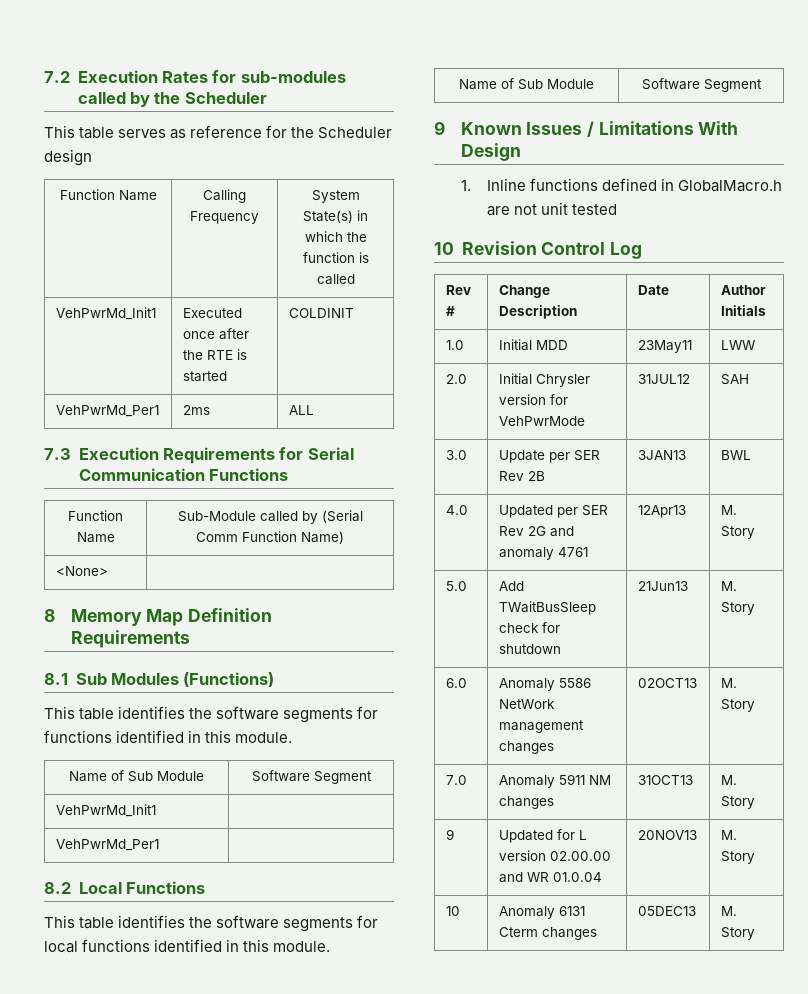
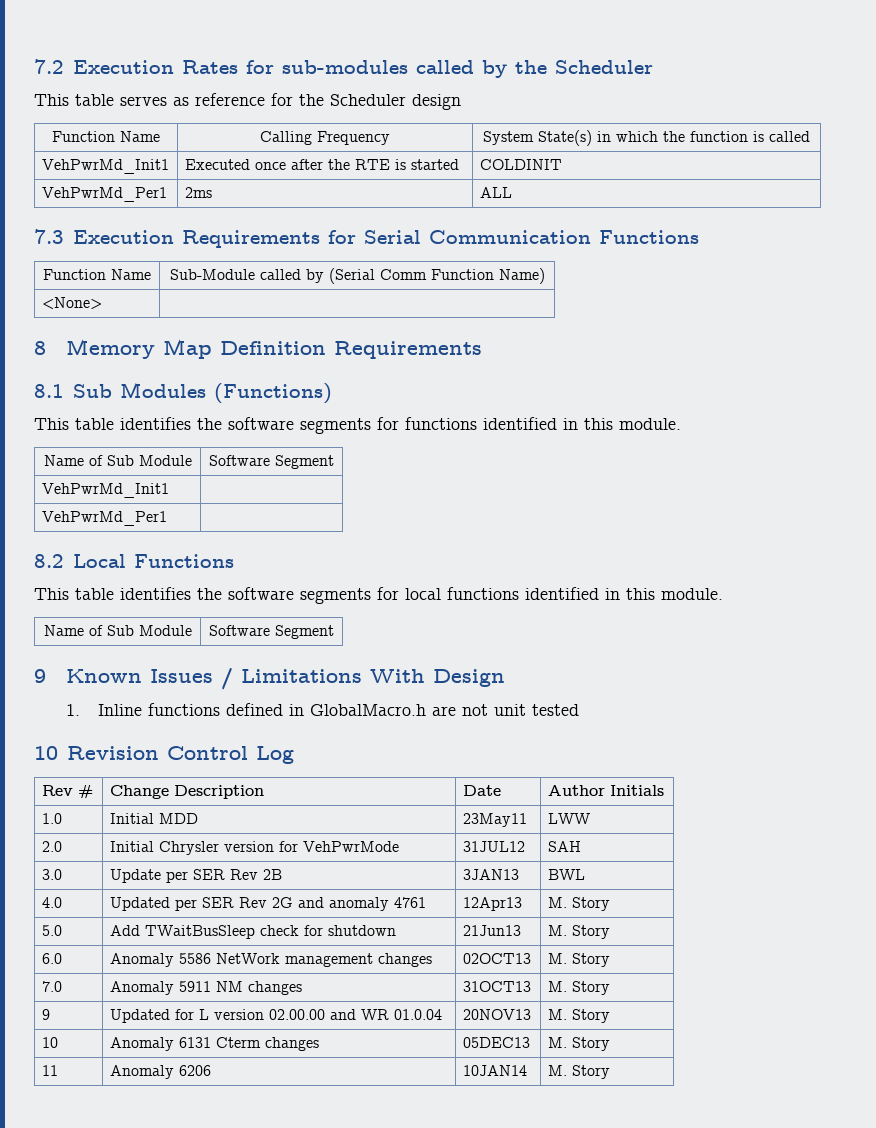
(755, 933) none -> [41,1065,58,1076] [109,1065,211,1079] [462,1065,527,1076] [547,1065,610,1079] // 11 | Anomaly 6206 | 10JAN14 | M. Story

